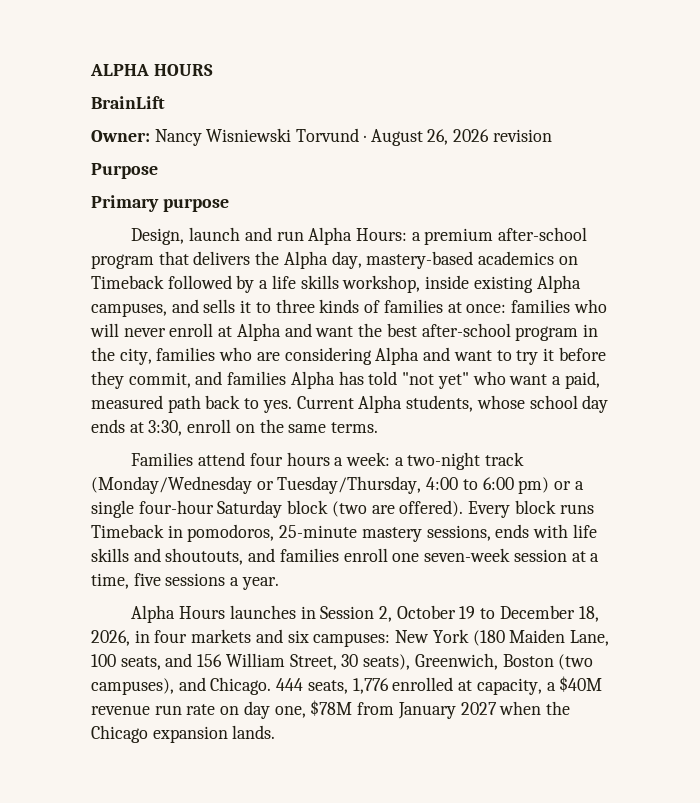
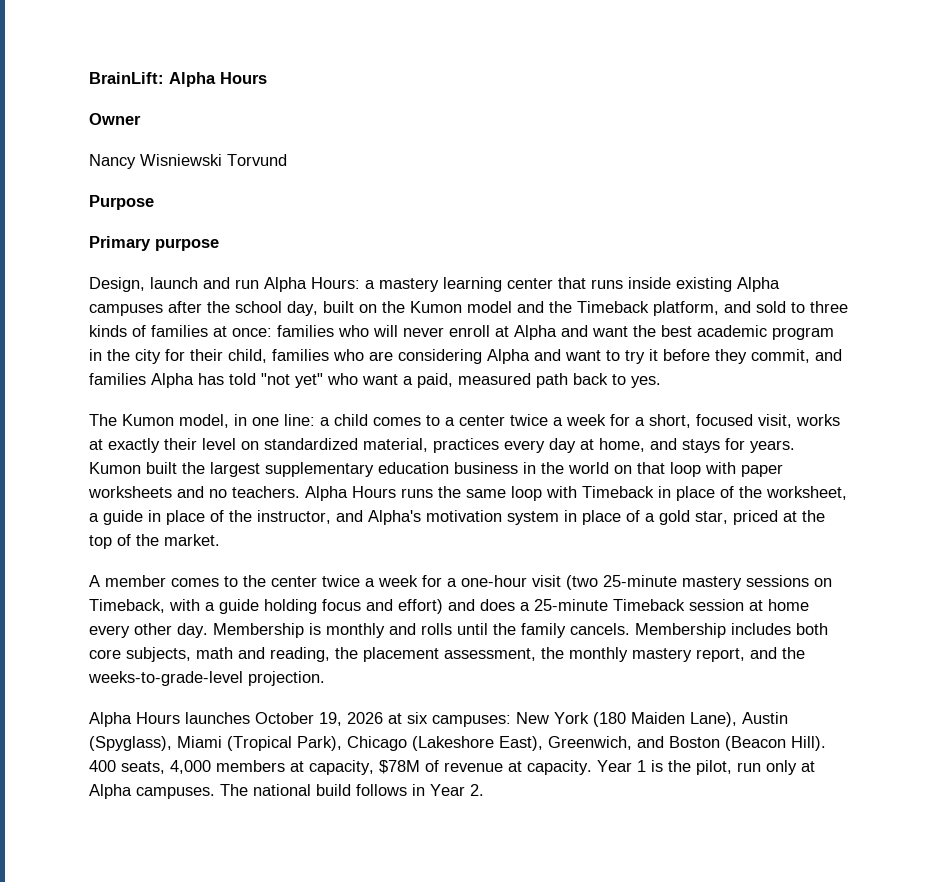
[90,64,213,76] [91,96,165,109] [91,130,150,142] ALPHA HOURS // BrainLift // Owner: -> [89,72,267,87] [89,113,141,125] BrainLift: Alpha Hours // Owner //
[363,129,552,146] · August 26, 2026 revision -> (287, 160) none
[424,227,588,245] [91,251,578,269] [91,275,581,293] [91,299,252,317] premium after-school program that delivers the Alpha day, mastery-based academics on Timeback followed by a life skills workshop, inside existing Alpha campuses, and sells it -> [379,277,780,292] [89,301,786,316] mastery learning center that runs inside existing Alpha campuses after the school day, built on the Kumon model and the Timeback platform, and sold
[421,323,511,337] after-school -> [697,325,767,337] academic
[119,348,152,365] city, -> [135,349,267,364] city for their child,
[296,395,609,413] [91,419,379,436] [131,452,525,470] [91,476,584,494] [91,500,594,518] [91,524,597,542] [91,548,600,565] [91,573,279,590] [131,605,599,623] [91,629,283,646] Current Alpha students, whose school day ends at 3:30, enroll on the same terms. // Families attend four hours a week: a two-night track (Monday/Wednesday or Tuesday/Thursday, 4:00 to 6:00 pm) or a single four-hour Saturday block (two are offered). Every block runs Timeback in pomodoros, 25-minute mastery sessions, ends with life skills and shoutouts, and families enroll one seven-week session at a time, five sessions a year. // Alpha Hours launches in Session 2, October 19 to December 18, 2026, in four markets and -> [89,414,840,428] [89,438,795,453] [89,462,783,477] [88,486,847,501] [89,510,825,525] [89,534,220,549] [89,575,832,590] [89,599,809,614] [89,623,828,638] [89,647,805,662] [88,671,325,686] [89,712,402,727] // The Kumon model, in one line: a child comes to a center twice a week for a short, focused visit, works at exactly their level on standardized material, practices every day at home, and stays for years. Kumon built the largest supplementary education business in the world on that loop with paper worksheets and no teachers. Alpha Hours runs the same loop with Timeback in place of the worksheet, a guide in place of the instructor, and Alpha's motivation system in place of a gold star, priced at the top of the market. // A member comes to the center twice a week for a one-hour visit (two 25-minute mastery sessions on Timeback, with a guide holding focus and effort) and does a 25-minute Timeback session at home every other day. Membership is monthly and rolls until the family cancels. Membership includes both core subjects, math and reading, the placement assessment, the monthly mastery report, and the weeks-to-grade-level projection. // Alpha Hours launches October 19, 2026 at
[569,630,609,646] [91,653,594,670] [91,676,603,695] [91,700,570,719] [91,725,276,743] Lane, 100 seats, and 156 William Street, 30 seats), Greenwich, Boston (two campuses), and Chicago. 444 seats, 1,776 enrolled at capacity, a $40M revenue run rate on day one, $78M from January 2027 when the Chicago expansion lands. -> [690,712,788,727] [89,736,826,751] [89,760,815,775] [89,784,484,799] Lane), Austin (Spyglass), Miami (Tropical Park), Chicago (Lakeshore East), Greenwich, and Boston (Beacon Hill). 400 seats, 4,000 members at capacity, $78M of revenue at capacity. Year 1 is the pilot, run only at Alpha campuses. The national build follows in Year 2.

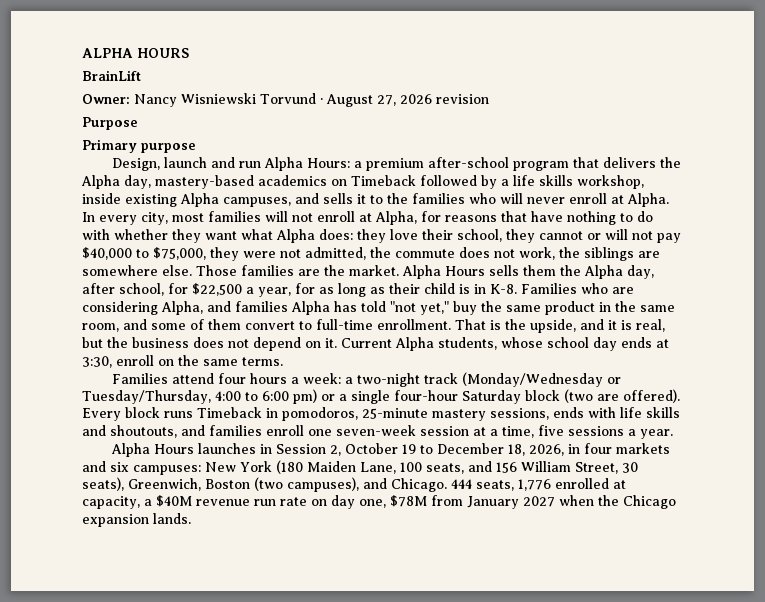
[89,72,267,87] [89,113,141,125] BrainLift: Alpha Hours // Owner // -> [82,48,189,58] [82,70,141,81] [82,94,130,104] ALPHA HOURS // BrainLift // Owner:
(287, 160) none -> [319,94,489,107] · August 27, 2026 revision
[379,277,780,292] [89,301,848,316] [89,325,272,337] mastery learning center that runs inside existing Alpha campuses after the school day, built on the Kumon model and the Timeback platform, and sold to three kinds of families at once: -> [366,157,682,171] [81,175,644,189] [82,193,408,207] premium after-school program that delivers the Alpha day, mastery-based academics on Timeback followed by a life skills workshop, inside existing Alpha campuses, and sells it to the
[514,325,834,340] [89,349,810,364] Alpha and want the best academic program in the city for their child, families who are considering Alpha and want to try it before they commit, -> [627,193,669,207] [82,211,653,225] [82,229,681,243] [82,247,660,261] [82,265,654,279] [82,283,634,297] [82,301,203,315] Alpha. In every city, most families will not enroll at Alpha, for reasons that have nothing to do with whether they want what Alpha does: they love their school, they cannot or will not pay $40,000 to $75,000, they were not admitted, the commute does not work, the siblings are somewhere else. Those families are the market. Alpha Hours sells them the Alpha day, after school, for $22,500 a year, for as long as their child is in K-8. Families who are considering Alpha,
[295,373,661,388] [89,414,840,428] [89,438,795,453] [89,462,783,477] [88,486,847,501] [89,510,825,525] [89,534,220,549] [89,575,832,590] [89,599,809,614] [89,623,828,638] [89,647,805,662] [88,671,325,686] [89,712,402,727] yet" who want a paid, measured path back to yes. // The Kumon model, in one line: a child comes to a center twice a week for a short, focused visit, works at exactly their level on standardized material, practices every day at home, and stays for years. Kumon built the largest supplementary education business in the world on that loop with paper worksheets and no teachers. Alpha Hours runs the same loop with Timeback in place of the worksheet, a guide in place of the instructor, and Alpha's motivation system in place of a gold star, priced at the top of the market. // A member comes to the center twice a week for a one-hour visit (two 25-minute mastery sessions on Timeback, with a guide holding focus and effort) and does a 25-minute Timeback session at home every other day. Membership is monthly and rolls until the family cancels. Membership includes both core subjects, math and reading, the placement assessment, the monthly mastery report, and the weeks-to-grade-level projection. // Alpha Hours launches October 19, 2026 at -> [420,301,675,315] [82,319,665,333] [82,337,669,351] [82,355,283,368] [112,372,622,387] [82,389,680,404] [82,407,680,421] [82,425,673,439] [111,443,671,457] [82,461,106,472] yet," buy the same product in the same room, and some of them convert to full-time enrollment. That is the upside, and it is real, but the business does not depend on it. Current Alpha students, whose school day ends at 3:30, enroll on the same terms. // Families attend four hours a week: a two-night track (Monday/Wednesday or Tuesday/Thursday, 4:00 to 6:00 pm) or a single four-hour Saturday block (two are offered). Every block runs Timeback in pomodoros, 25-minute mastery sessions, ends with life skills and shoutouts, and families enroll one seven-week session at a time, five sessions a year. // Alpha Hours launches in Session 2, October 19 to December 18, 2026, in four markets and
[690,712,788,727] [89,736,826,751] [89,760,815,775] [89,784,484,799] Lane), Austin (Spyglass), Miami (Tropical Park), Chicago (Lakeshore East), Greenwich, and Boston (Beacon Hill). 400 seats, 4,000 members at capacity, $78M of revenue at capacity. Year 1 is the pilot, run only at Alpha campuses. The national build follows in Year 2. -> [360,461,638,474] [82,477,626,492] [82,495,676,509] [82,513,191,527] Lane, 100 seats, and 156 William Street, 30 seats), Greenwich, Boston (two campuses), and Chicago. 444 seats, 1,776 enrolled at capacity, a $40M revenue run rate on day one, $78M from January 2027 when the Chicago expansion lands.

